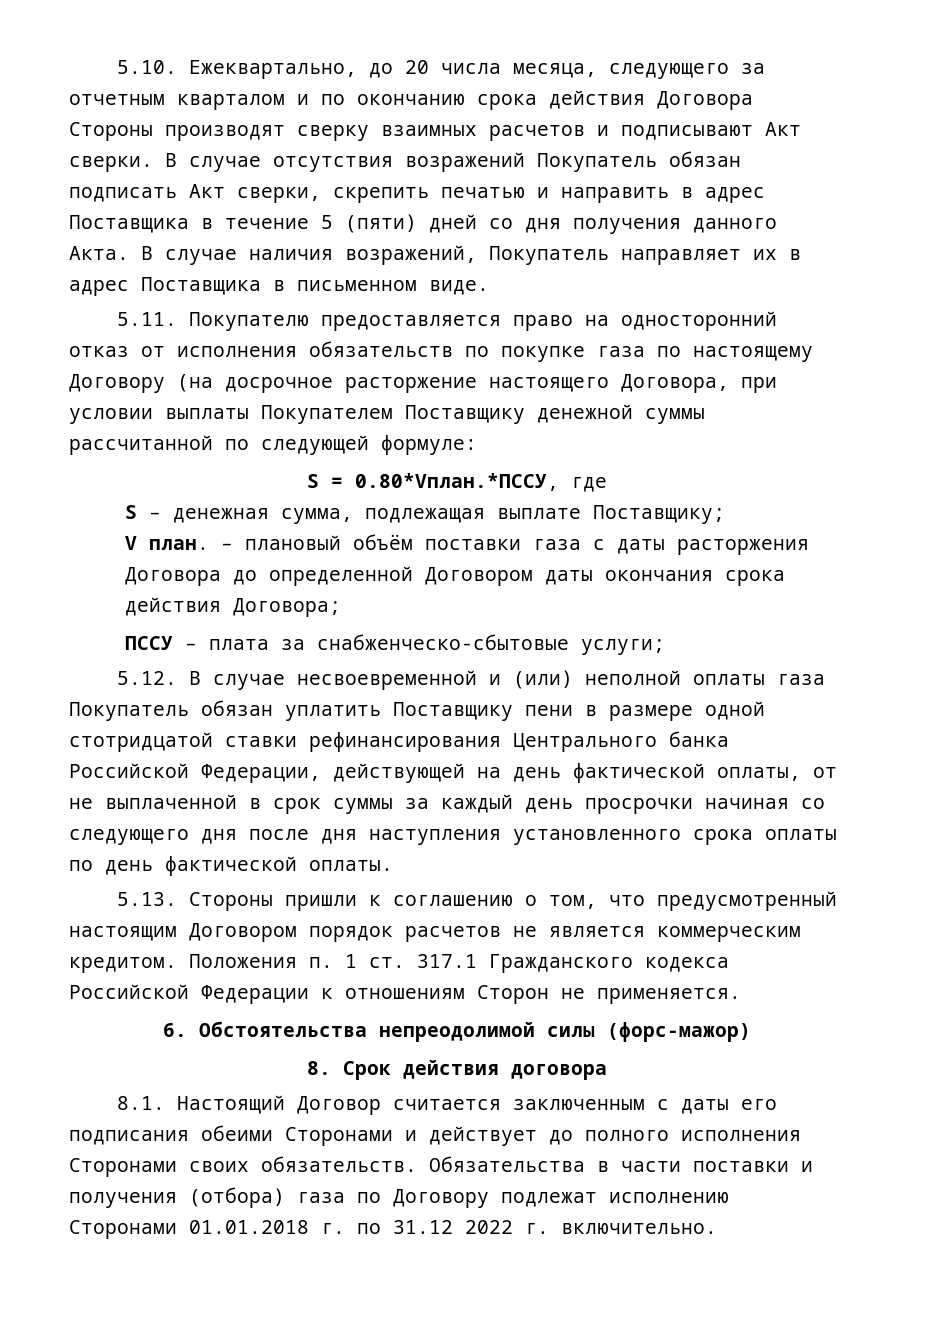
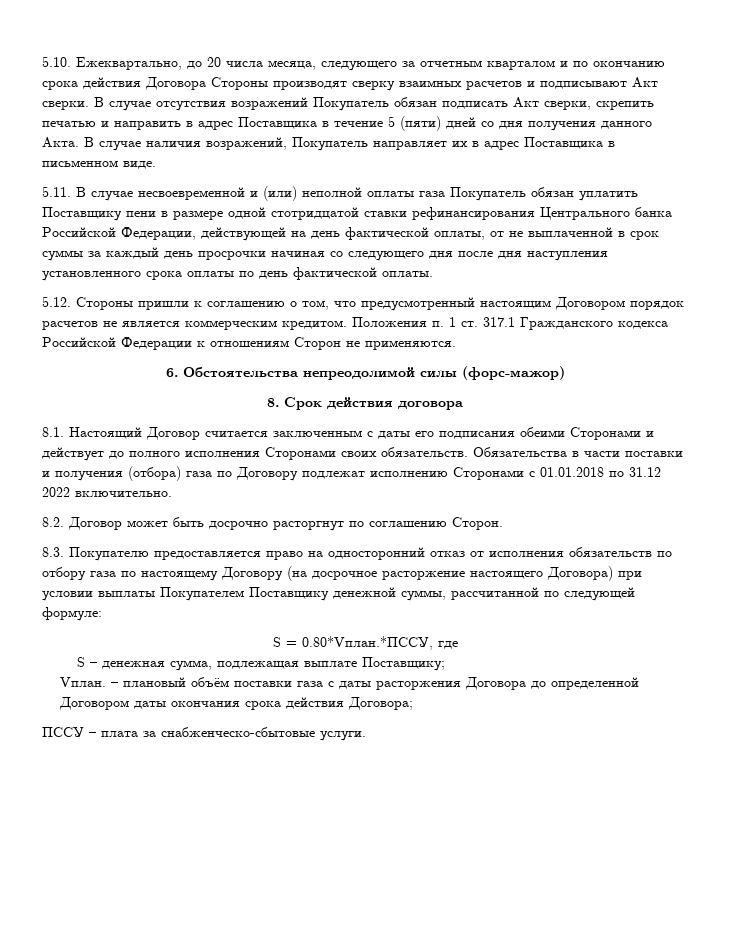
[189,311,778,331] [69,341,813,362] [69,374,777,393] [69,404,705,424] [69,435,477,455] [307,473,607,492] [125,505,726,524] [125,534,810,555] [125,566,786,586] [125,597,342,617] [125,634,666,655] [117,671,178,685] Покупателю предоставляется право на односторонний отказ от исполнения обязательств по покупке газа по настоящему Договору (на досрочное расторжение настоящего Договора, при условии выплаты Покупателем Поставщику денежной суммы рассчитанной по следующей формуле: // S = 0.80*Vплан.*ПССУ, где // S – денежная сумма, подлежащая выплате Поставщику; // V план. – плановый объём поставки газа с даты расторжения Договора до определенной Договором даты окончания срока действия Договора; // ПССУ – плата за снабженческо-сбытовые услуги; // 5.12. -> (71, 191) none
[117,892,178,906] 5.13. -> [42,296,71,307] 5.12.
[597,988,741,1004] применяется. -> [365,340,456,350] применяются.
[189,1220,345,1234] 01.01.2018 г. -> [529,467,604,477] с 01.01.2018
[525,1223,549,1234] г. -> (70, 492) none
(717, 1228) none -> [42,517,503,531] [42,547,672,561] [42,566,642,581] [42,587,635,601] [42,607,102,621] [272,636,458,650] [77,657,446,671] [59,677,639,690] [58,697,413,710] [42,727,366,741] // 8.2. Договор может быть досрочно расторгнут по соглашению Сторон. // 8.3. Покупателю предоставляется право на односторонний отказ от исполнения обязательств по отбору газа по настоящему Договору (на досрочное расторжение настоящего Договора) при условии выплаты Покупателем Поставщику денежной суммы, рассчитанной по следующей формуле: // S = 0.80*Vплан.*ПССУ, где // S – денежная сумма, подлежащая выплате Поставщику; // Vплан. – плановый объём поставки газа с даты расторжения Договора до определенной Договором даты окончания срока действия Договора; // ПССУ – плата за снабженческо-сбытовые услуги.

